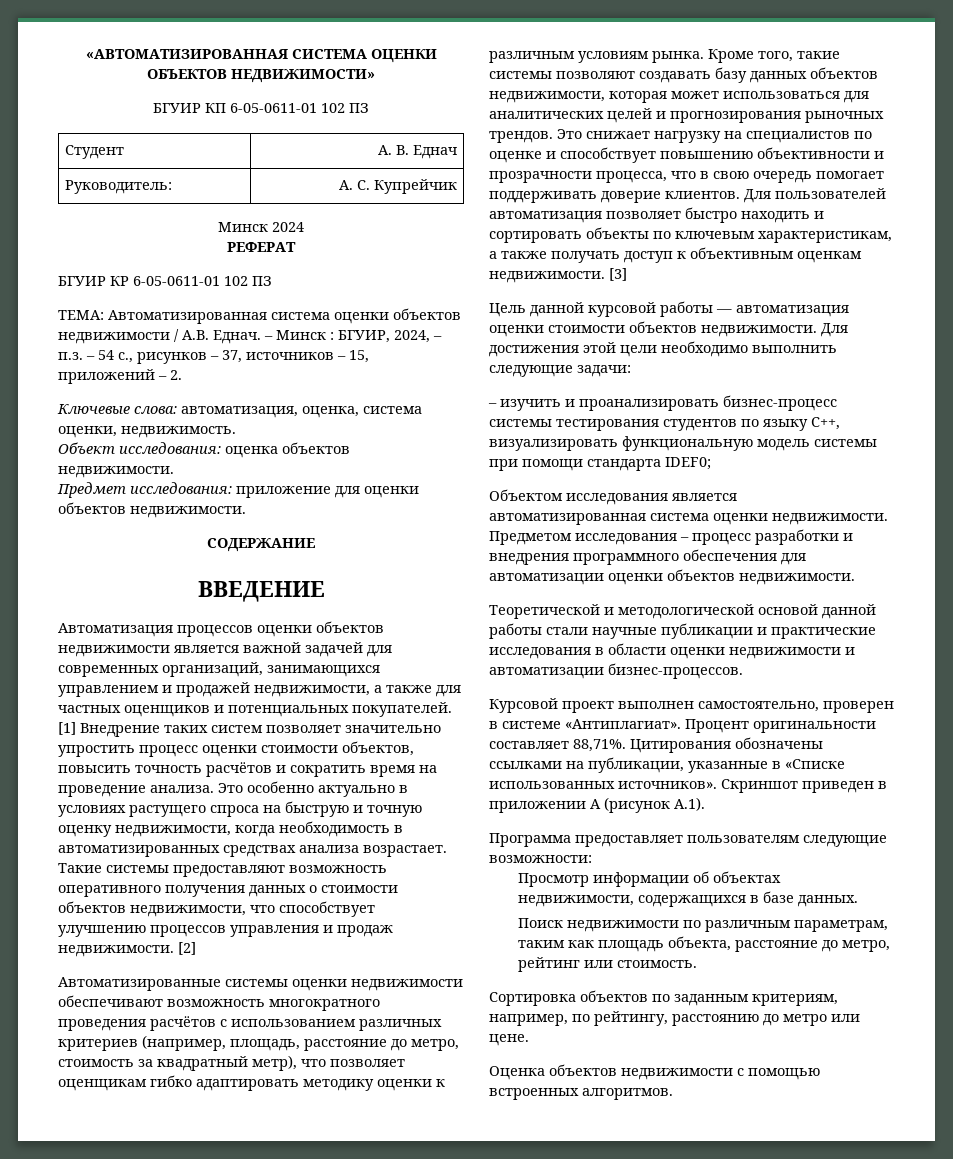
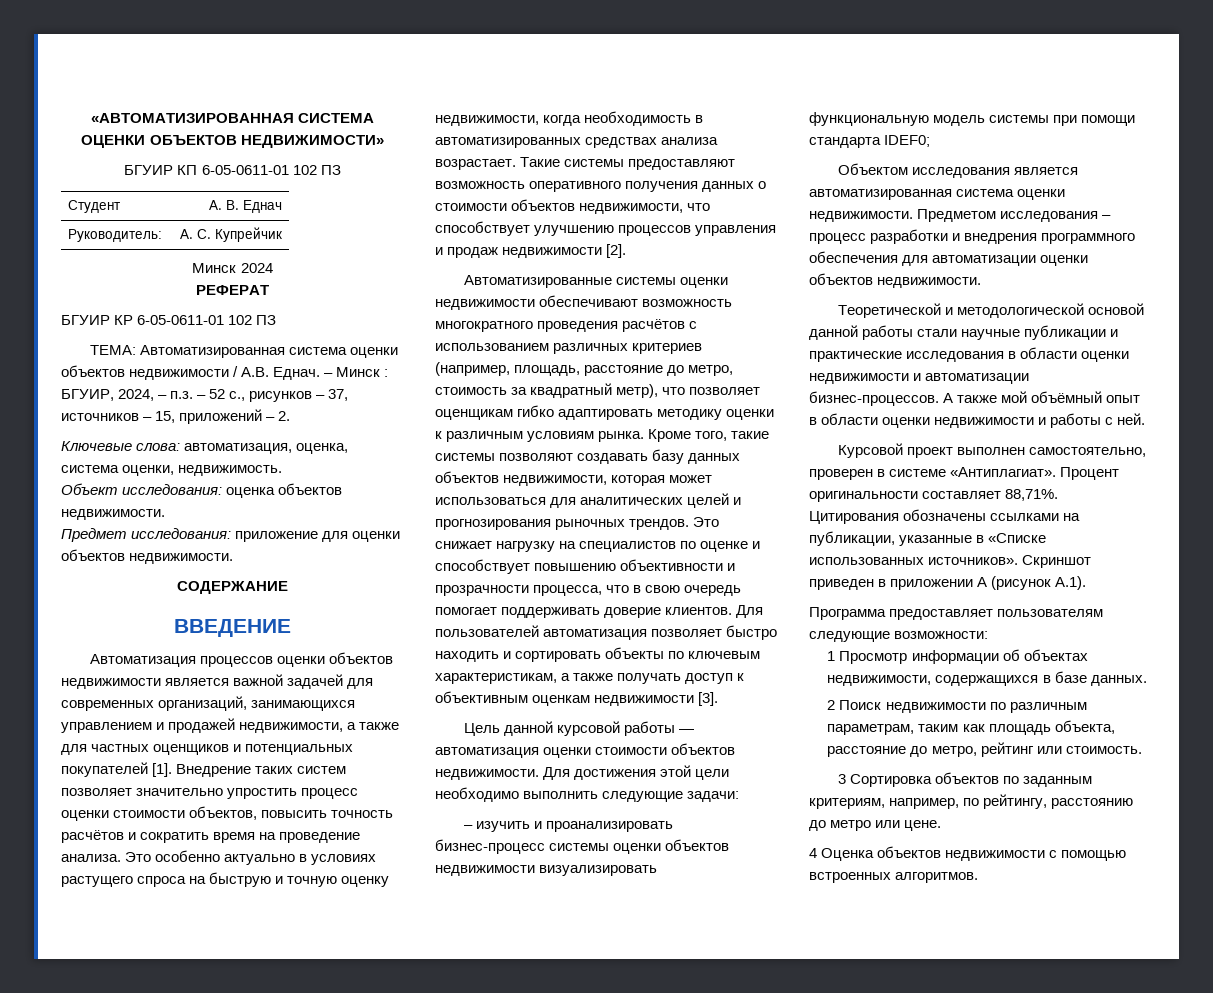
[98,350,114,360] 54 -> [209,389,226,399] 52
[352,702,452,717] [58,722,76,735] покупателей. [1] -> [61,762,173,777] покупателей [1].
[58,942,196,957] недвижимости. [2] -> [502,244,627,258] недвижимости [2].
[489,268,627,283] недвижимости. [3] -> [594,692,719,706] недвижимости [3].
[556,417,840,431] тестирования студентов по языку C++, -> [613,839,730,854] [435,865,535,876] оценки объектов недвижимости
(743, 671) none -> [943,391,1141,403] [809,413,1146,428] А также мой объёмный опыт в области оценки недвижимости и работы с ней.
(592, 859) none -> [827,651,836,661] 1
(858, 901) none -> [827,700,836,710] 2
(697, 964) none -> [837,774,846,784] 3
(529, 1040) none -> [809,848,817,858] 4

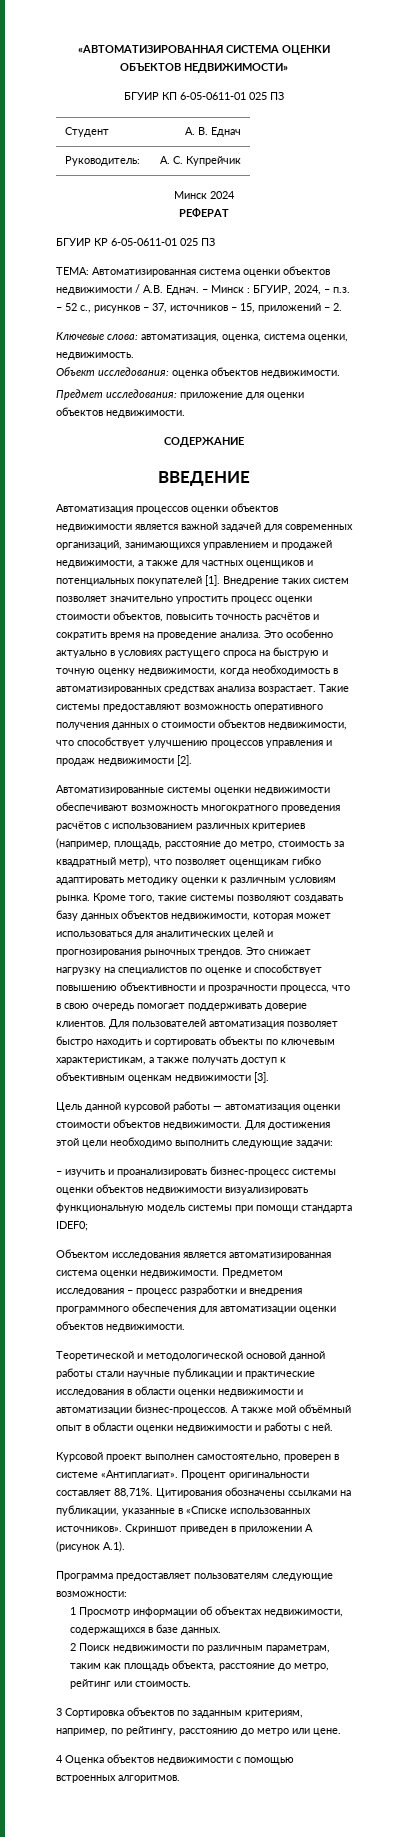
[292,165,317,175] 102 -> [249,92,267,100] 025
[228,315,253,325] 102 -> [180,238,198,246] 025

